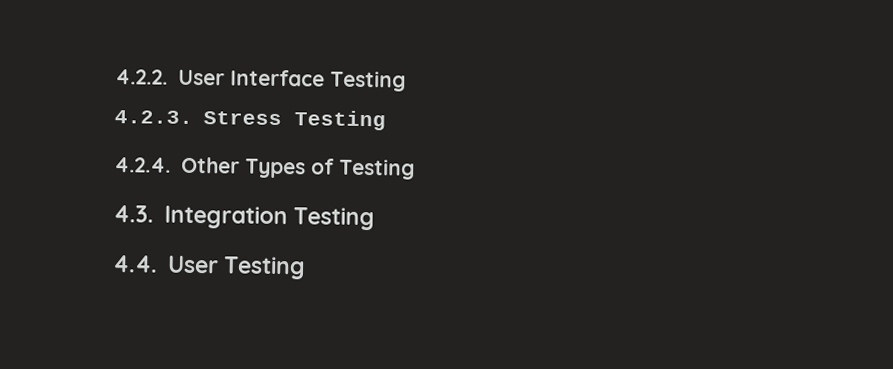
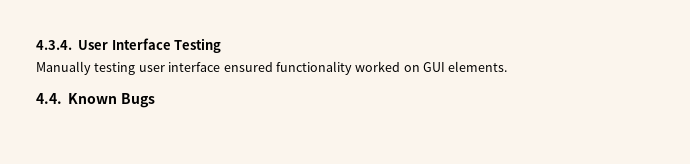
[115,69,168,85] 4.2.2. -> [36,40,72,50] 4.3.4.
[114,110,386,131] [114,156,415,180] [113,205,375,231] [112,255,306,280] 4.2.3. Stress Testing // 4.2.4. Other Types of Testing // 4.3. Integration Testing // 4.4. User Testing -> [36,61,508,75] [36,93,156,108] Manually testing user interface ensured functionality worked on GUI elements. // 4.4. Known Bugs

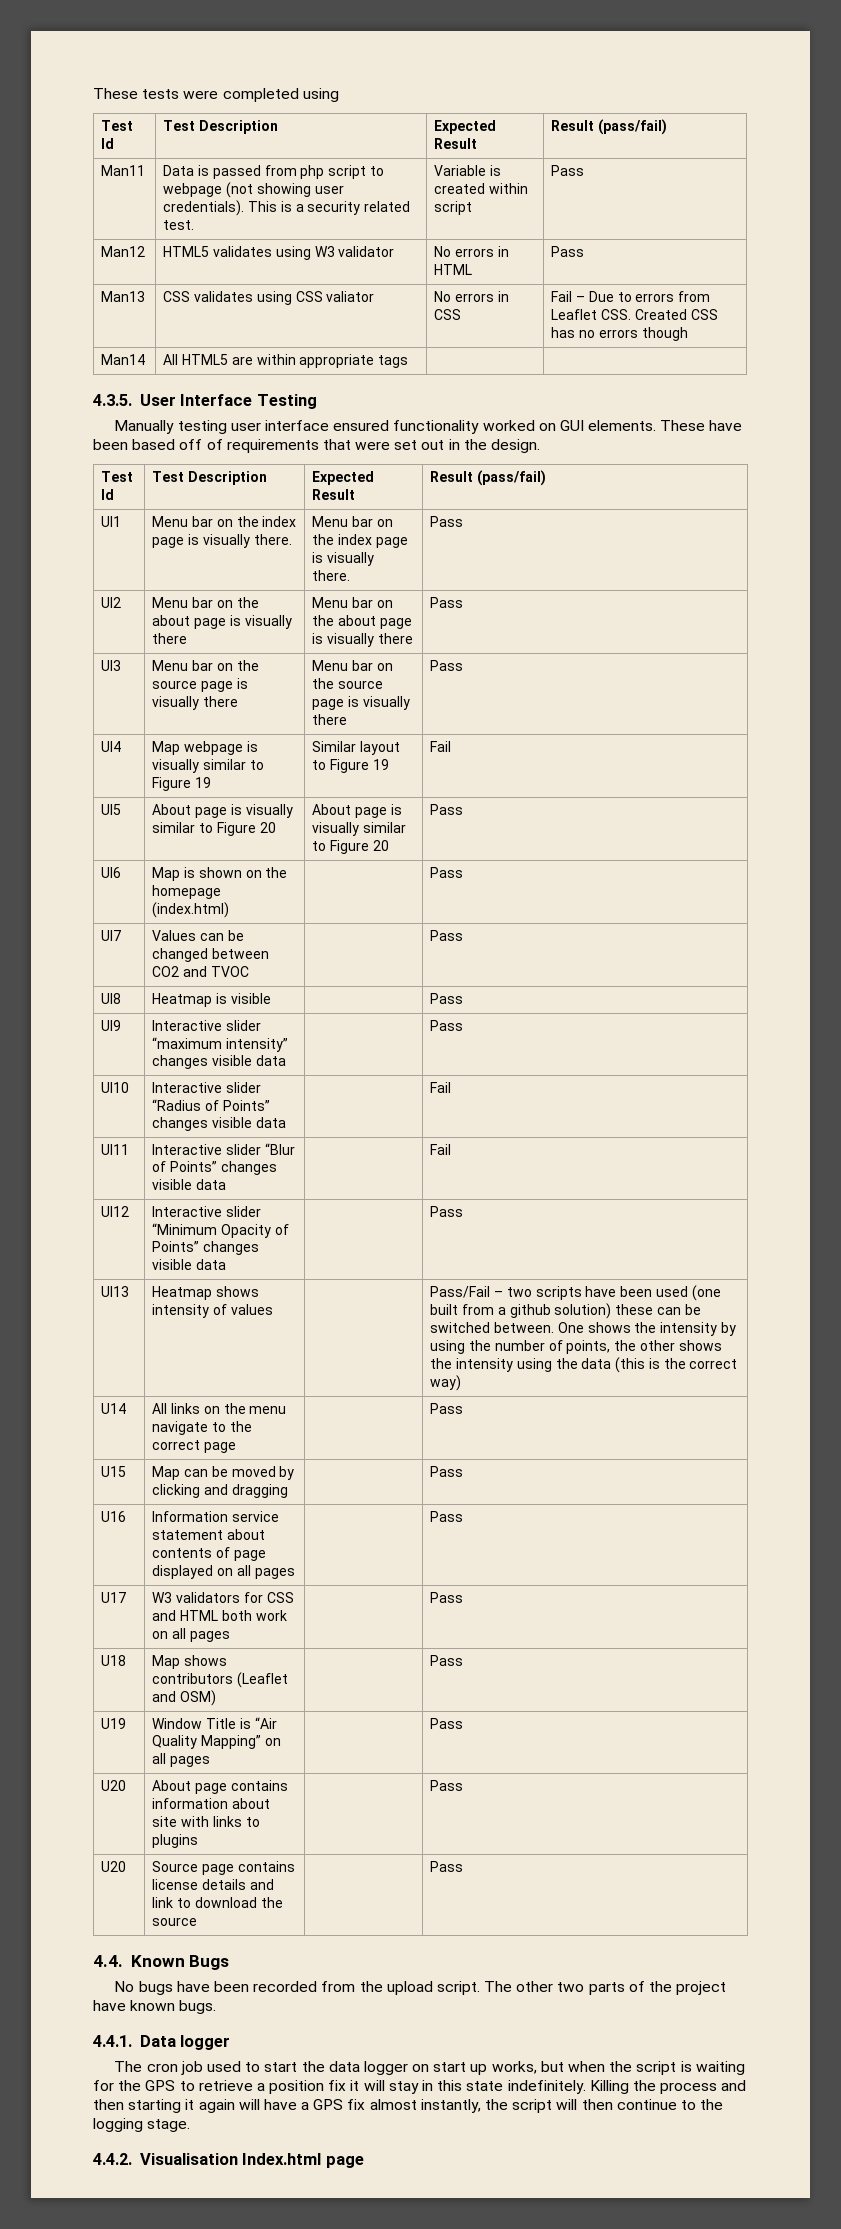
[36,40,72,50] 4.3.4. -> [93,88,339,102] [101,120,134,131] [101,138,115,149] [163,120,279,134] [434,120,497,134] [434,138,478,149] [551,119,668,135] [101,165,146,176] [163,165,384,179] [163,182,344,198] [163,200,411,216] [163,220,195,230] [434,165,502,176] [434,183,529,194] [434,201,473,215] [551,165,585,176] [101,246,146,257] [163,246,395,260] [434,246,509,257] [434,264,473,275] [551,246,585,257] [101,291,146,302] [163,291,375,305] [434,291,509,302] [434,309,462,320] [551,291,711,302] [551,309,718,320] [551,327,688,341] [101,354,146,365] [163,354,409,368] [93,394,132,406] These tests were completed using // Test Id | Test Description | Expected Result | Result (pass/fail) // Man11 | Data is passed from php script to webpage (not showing user credentials). This is a security related test. | Variable is created within script | Pass // Man12 | HTML5 validates using W3 validator | No errors in HTML | Pass // Man13 | CSS validates using CSS valiator | No errors in CSS | Fail – Due to errors from Leaflet CSS. Created CSS has no errors though // Man14 | All HTML5 are within appropriate tags | | // 4.3.5.
[36,93,156,108] // 4.4. Known Bugs -> [660,420,743,431] [93,439,541,453] [101,471,134,482] [101,489,115,500] [152,471,268,485] [312,471,375,485] [312,489,356,500] [430,470,547,486] [101,516,122,527] [152,516,297,527] [152,534,292,548] [312,516,393,527] [312,534,408,548] [312,552,375,566] [312,570,351,581] [430,516,464,527] [101,597,122,608] [152,597,259,608] [152,615,292,629] [152,633,188,644] [312,597,393,608] [312,615,412,629] [312,633,413,647] [430,597,464,608] [101,660,122,671] [152,660,259,671] [152,678,248,692] [152,696,239,710] [312,660,393,671] [312,678,384,689] [312,696,410,710] [312,714,348,725] [430,660,464,671] [101,741,122,752] [152,741,258,755] [152,759,264,773] [152,777,212,791] [312,741,401,755] [312,759,389,773] [430,741,452,752] [101,804,122,815] [152,804,293,818] [152,822,276,836] [312,804,402,818] [312,822,407,836] [312,840,389,854] [430,804,464,815] [101,867,122,878] [152,867,288,881] [152,885,222,899] [152,902,230,918] [430,867,464,878] [101,930,122,941] [152,930,244,941] [152,948,270,962] [152,966,249,977] [430,930,464,941] [101,993,122,1004] [152,993,271,1007] [430,993,464,1004] [101,1020,122,1031] [152,1020,262,1031] [152,1037,289,1052] [152,1055,286,1069] [430,1020,464,1031] [101,1082,130,1093] [152,1082,262,1093] [152,1099,270,1111] [152,1117,286,1131] [430,1082,452,1093] [101,1144,130,1155] [152,1143,295,1155] [152,1161,277,1175] [152,1179,227,1190] [430,1144,452,1155] [101,1206,130,1217] [152,1206,262,1217] [152,1223,289,1238] [152,1241,260,1255] [152,1259,227,1270] [430,1206,464,1217] [101,1286,130,1297] [152,1286,260,1300] [152,1304,273,1318] [430,1285,721,1301] [430,1303,701,1319] [430,1322,736,1336] [430,1340,722,1354] [430,1357,738,1373] [430,1375,462,1391] [101,1403,127,1414] [152,1403,287,1414] [152,1421,252,1435] [152,1440,237,1453] [430,1403,464,1414] [101,1466,127,1477] [152,1466,295,1480] [152,1484,288,1498] [430,1466,464,1477] [101,1511,127,1522] [152,1511,280,1522] [152,1529,266,1540] [152,1547,266,1561] [152,1565,295,1579] [430,1511,464,1522] [101,1592,127,1603] [152,1592,294,1603] [152,1610,287,1621] [152,1628,230,1642] [430,1592,464,1603] [101,1655,127,1666] [152,1655,228,1669] [152,1672,289,1688] [152,1690,217,1706] [430,1655,464,1666] [101,1718,127,1729] [152,1717,277,1729] [152,1735,281,1749] [152,1753,211,1767] [430,1718,464,1729] [101,1780,127,1791] [152,1780,288,1794] [152,1798,271,1809] [152,1816,260,1827] [152,1834,199,1848] [430,1780,464,1791] [101,1861,127,1872] [152,1861,295,1875] [152,1879,274,1890] [152,1897,283,1908] [152,1917,198,1926] [430,1861,464,1872] [93,1955,230,1970] [114,1981,727,1995] [93,2000,217,2014] [93,2035,231,2050] [114,2061,745,2075] [93,2080,747,2094] [93,2099,724,2113] [93,2118,191,2132] [93,2153,364,2168] These have been based off of requirements that were set out in the design. // Test Id | Test Description | Expected Result | Result (pass/fail) // UI1 | Menu bar on the index page is visually there. | Menu bar on the index page is visually there. | Pass // UI2 | Menu bar on the about page is visually there | Menu bar on the about page is visually there | Pass // UI3 | Menu bar on the source page is visually there | Menu bar on the source page is visually there | Pass // UI4 | Map webpage is visually similar to Figure 19 | Similar layout to Figure 19 | Fail // UI5 | About page is visually similar to Figure 20 | About page is visually similar to Figure 20 | Pass // UI6 | Map is shown on the homepage (index.html) | | Pass // UI7 | Values can be changed between CO2 and TVOC | | Pass // UI8 | Heatmap is visible | | Pass // UI9 | Interactive slider “maximum intensity” changes visible data | | Pass // UI10 | Interactive slider “Radius of Points” changes visible data | | Fail // UI11 | Interactive slider “Blur of Points” changes visible data | | Fail // UI12 | Interactive slider “Minimum Opacity of Points” changes visible data | | Pass // UI13 | Heatmap shows intensity of values | | Pass/Fail – two scripts have been used (one built from a github solution) these can be switched between. One shows the intensity by using the number of points, the other shows the intensity using the data (this is the correct way) // U14 | All links on the menu navigate to the correct page | | Pass // U15 | Map can be moved by clicking and dragging | | Pass // U16 | Information service statement about contents of page displayed on all pages | | Pass // U17 | W3 validators for CSS and HTML both work on all pages | | Pass // U18 | Map shows contributors (Leaflet and OSM) | | Pass // U19 | Window Title is “Air Quality Mapping” on all pages | | Pass // U20 | About page contains information about site with links to plugins | | Pass // U20 | Source page contains license details and link to download the source | | Pass // 4.4. Known Bugs // No bugs have been recorded from the upload script. The other two parts of the project have known bugs. // 4.4.1. Data logger // The cron job used to start the data logger on start up works, but when the script is waiting for the GPS to retrieve a position fix it will stay in this state indefinitely. Killing the process and then starting it again will have a GPS fix almost instantly, the script will then continue to the logging stage. // 4.4.2. Visualisation Index.html page

